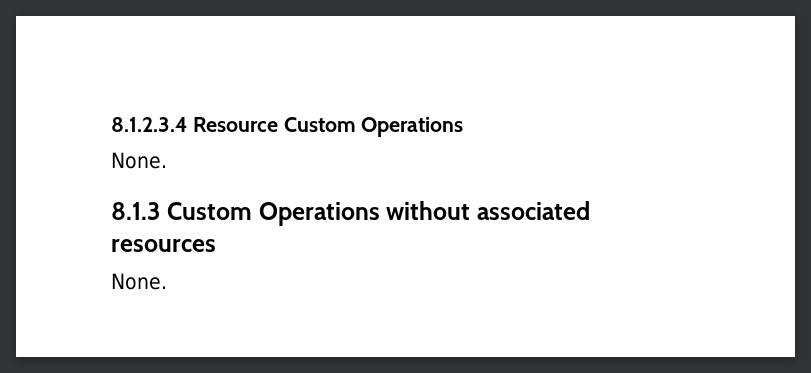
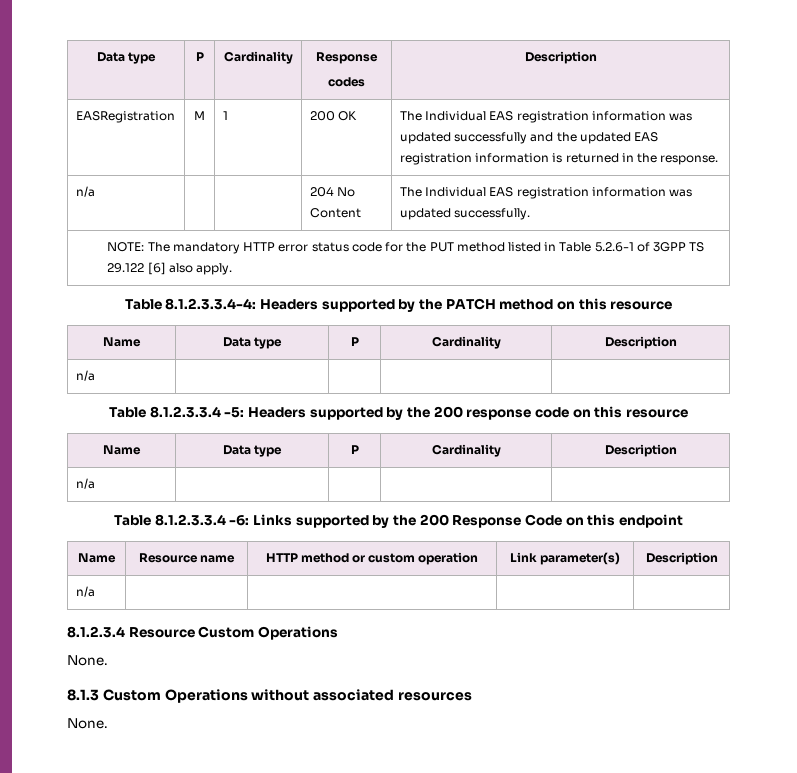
(111, 124) none -> [96,52,157,64] [195,52,204,61] [223,51,293,64] [316,52,378,64] [328,77,365,87] [524,51,597,64] [75,111,175,123] [194,111,205,120] [222,111,228,120] [309,111,358,121] [399,111,692,123] [399,132,658,144] [399,153,719,165] [75,186,95,197] [309,187,356,197] [309,208,361,218] [399,187,692,199] [399,208,531,220] [107,242,705,254] [107,262,233,275] [124,298,673,312] [103,337,141,347] [222,337,283,349] [350,337,359,346] [431,336,501,349] [604,336,677,349] [75,370,95,381] [109,406,688,420] [103,445,141,455] [222,445,283,457] [350,445,359,454] [431,444,501,457] [604,444,677,457] [75,478,95,489] [114,514,683,528] [78,553,116,563] [138,553,236,563] [265,552,479,565] [509,552,621,565] [645,552,718,565] [75,586,95,597] Data type | P | Cardinality | Response // codes | Description // EASRegistration | M | 1 | 200 OK | The Individual EAS registration information was updated successfully and the updated EAS registration information is returned in the response. // n/a | | | 204 No Content | The Individual EAS registration information was updated successfully. // NOTE: The mandatory HTTP error status code for the PUT method listed in Table 5.2.6-1 of 3GPP TS 29.122 [6] also apply. // Table 8.1.2.3.3.4-4: Headers supported by the PATCH method on this resource // Name | Data type | P | Cardinality | Description // n/a | | | | // Table 8.1.2.3.3.4 -5: Headers supported by the 200 response code on this resource // Name | Data type | P | Cardinality | Description // n/a | | | | // Table 8.1.2.3.3.4 -6: Links supported by the 200 Response Code on this endpoint // Name | Resource name | HTTP method or custom operation | Link parameter(s) | Description // n/a | | | | //

